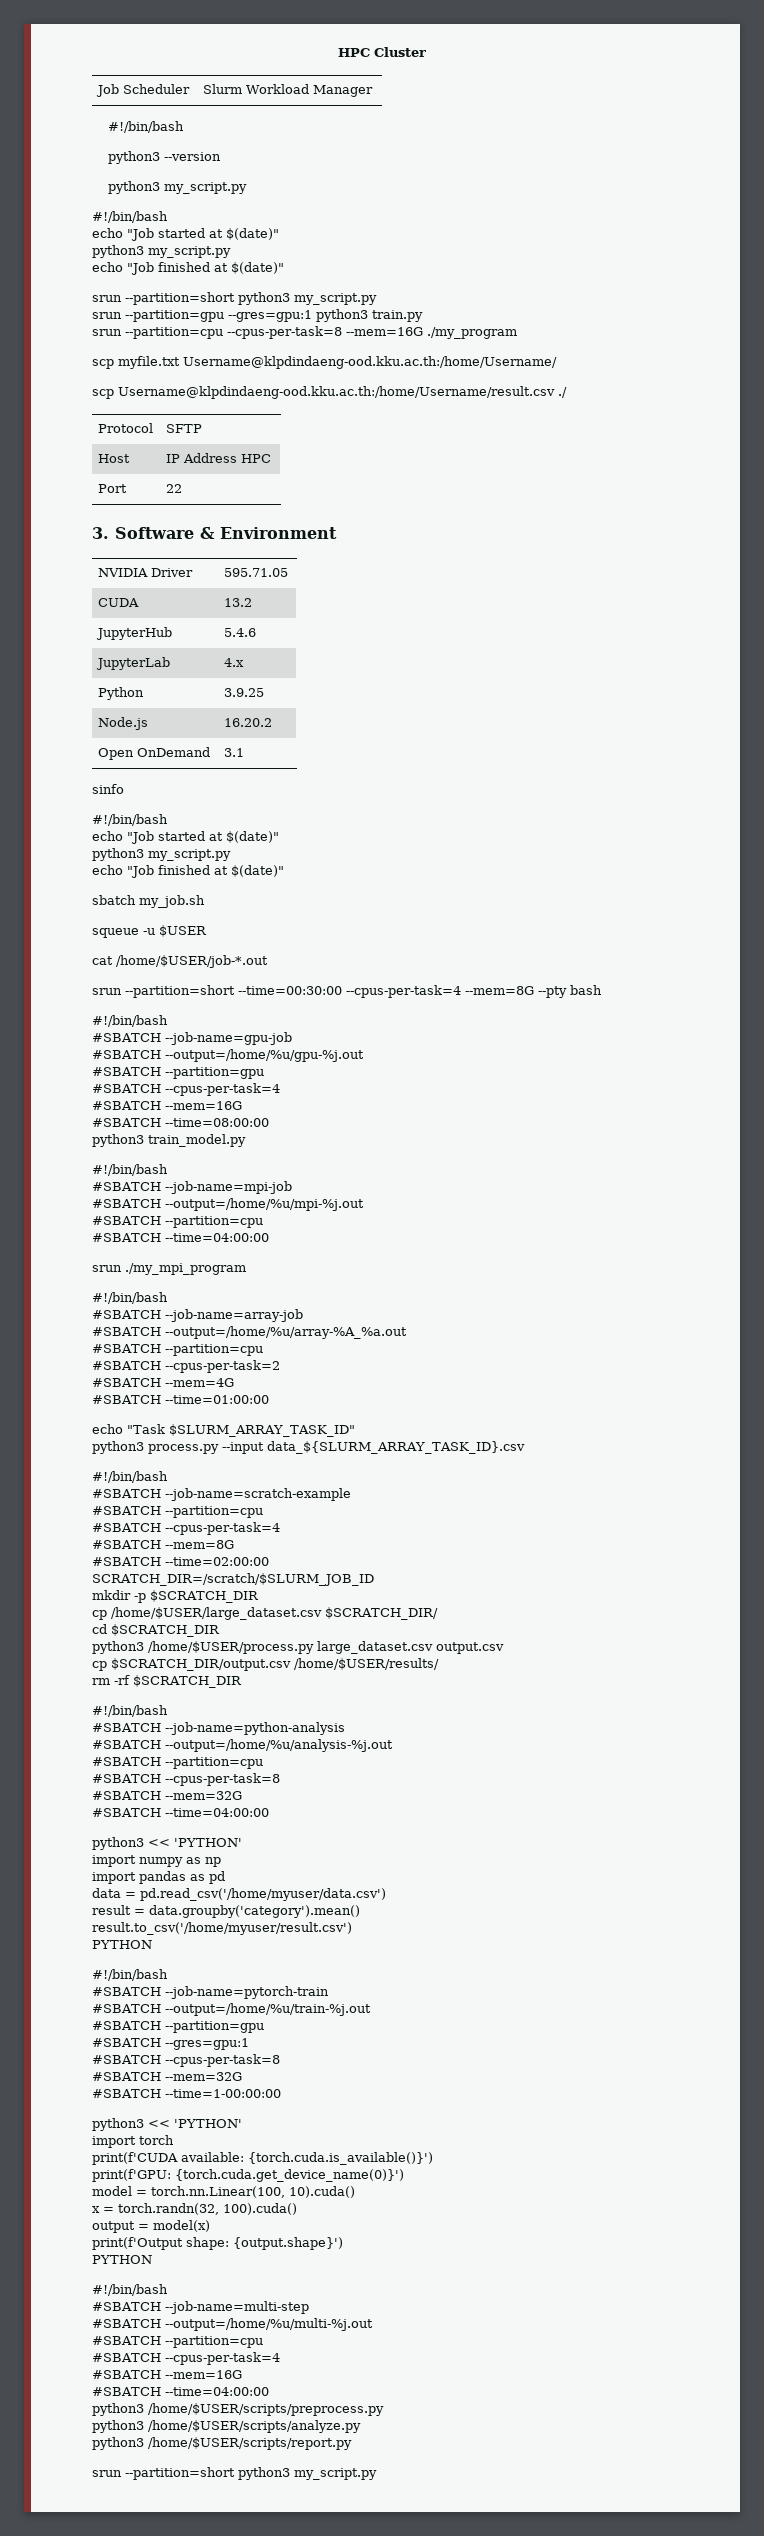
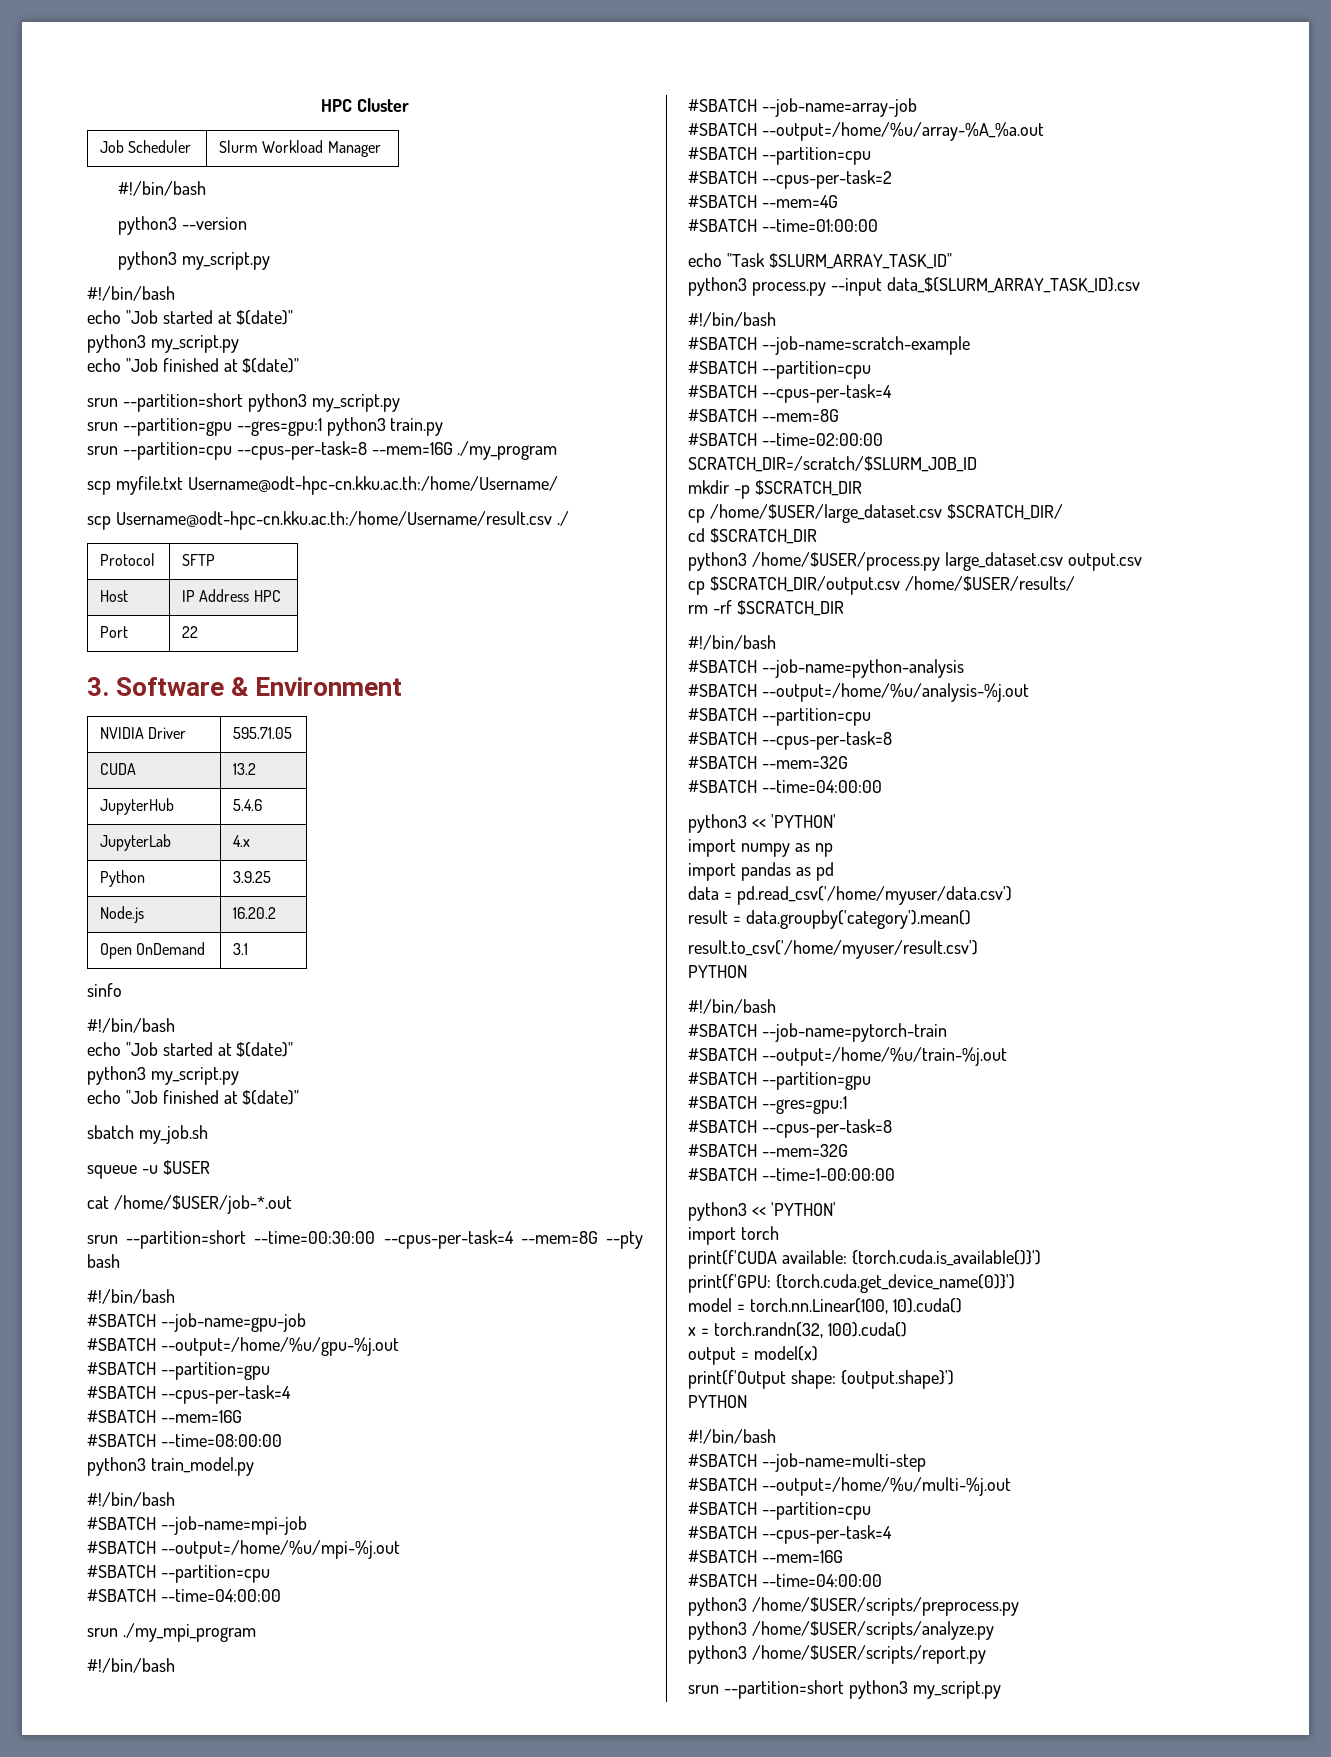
[183,356,557,369] [92,386,555,399] Username@klpdindaeng-ood.kku.ac.th:/home/Username/ // scp Username@klpdindaeng-ood.kku.ac.th:/home/Username/result.csv -> [187,476,558,495] [87,511,552,530] Username@odt-hpc-cn.kku.ac.th:/home/Username/ // scp Username@odt-hpc-cn.kku.ac.th:/home/Username/result.csv

